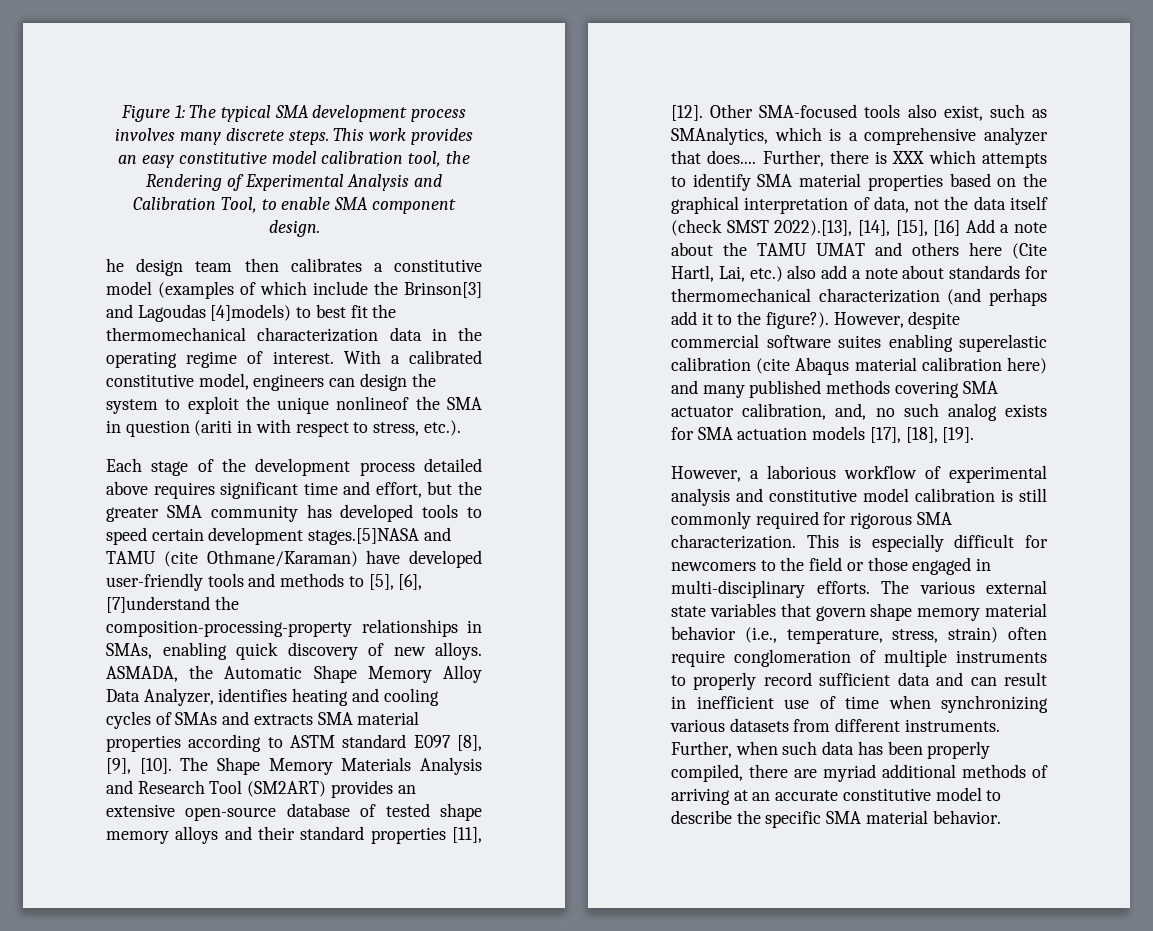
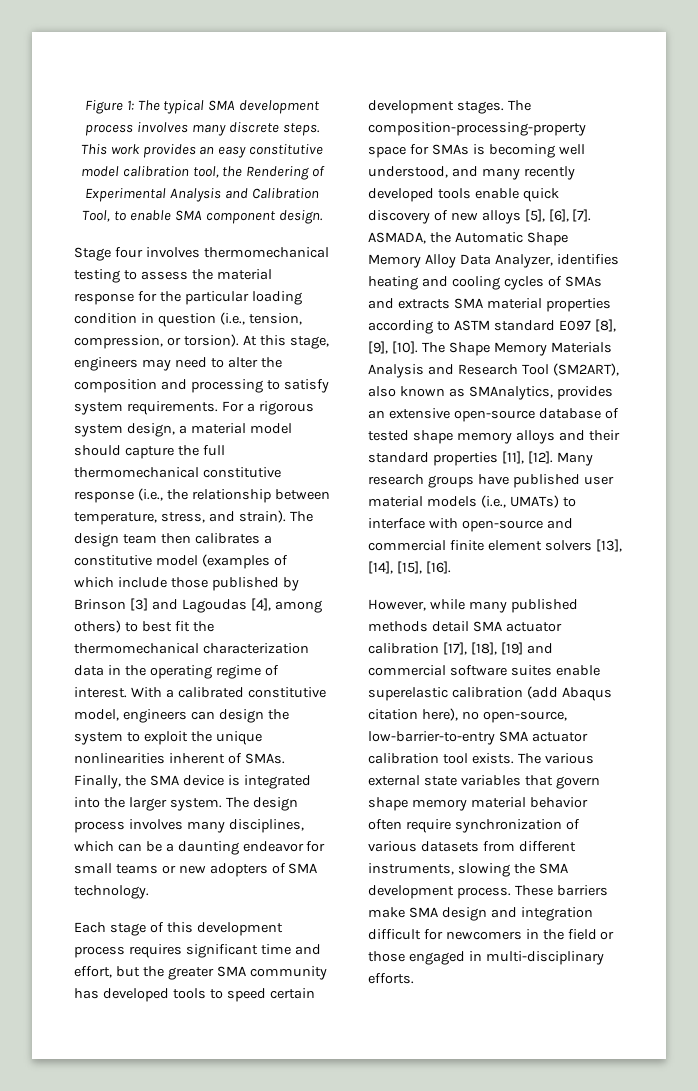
[106,258,124,272] he -> [74,247,329,261] [74,269,272,283] [74,291,302,305] [74,312,302,327] [74,334,329,349] [74,357,282,371] [74,379,329,393] [74,401,314,415] [74,423,292,437] [74,445,225,459] [74,467,281,478] [74,488,330,503] [74,510,313,525] Stage four involves thermomechanical testing to assess the material response for the particular loading condition in question (i.e., tension, compression, or torsion). At this stage, engineers may need to alter the composition and processing to satisfy system requirements. For a rigorous system design, a material model should capture the full thermomechanical constitutive response (i.e., the relationship between temperature, stress, and strain). The
[374,281,482,298] [106,304,292,322] the Brinson[3] and Lagoudas [4]models) -> [170,577,299,591] [74,598,322,613] [74,620,121,633] those published by Brinson [3] and Lagoudas [4], among others)
[336,396,482,410] [106,419,461,437] nonlineof the SMA in question (ariti in with respect to stress, etc.). -> [74,753,285,764] [74,775,311,789] [74,797,298,811] [74,819,304,833] [74,841,326,855] [74,863,318,877] [74,885,149,899] nonlinearities inherent of SMAs. Finally, the SMA device is integrated into the larger system. The design process involves many disciplines, which can be a daunting endeavor for small teams or new adopters of SMA technology.
[222,458,482,476] [106,481,148,495] the development process detailed above -> [166,922,283,936] [74,946,125,958] this development process
[308,527,451,545] [106,550,482,568] [106,573,423,591] [106,596,239,613] [106,619,482,637] [106,642,482,660] stages.[5]NASA and TAMU (cite Othmane/Karaman) have developed user-friendly tools and methods to [5], [6], [7]understand the composition-processing-property relationships in SMAs, enabling quick discovery of new alloys. -> [456,100,531,114] [368,122,586,136] [368,144,585,158] [368,166,575,180] [368,188,559,202] [368,209,592,224] stages. The composition-processing-property space for SMAs is becoming well understood, and many recently developed tools enable quick discovery of new alloys [5], [6], [7].
[247,781,327,797] (SM2ART) -> [552,363,619,376] [368,386,553,400] (SM2ART), also known as SMAnalytics,
[710,104,1047,121] [671,127,1048,145] [671,150,1047,168] [671,173,1047,191] [671,196,1048,214] [671,219,1047,236] [671,242,1047,259] [671,265,1048,282] [671,288,1047,306] [671,311,961,329] Other SMA-focused tools also exist, such as SMAnalytics, which is a comprehensive analyzer that does.... Further, there is XXX which attempts to identify SMA material properties based on the graphical interpretation of data, not the data itself (check SMST 2022).[13], [14], [15], [16] Add a note about the TAMU UMAT and others here (Cite Hartl, Lai, etc.) also add a note about standards for thermomechanical characterization (and perhaps add it to the figure?). However, despite -> [556,452,593,466] [368,474,614,488] [368,495,576,508] [368,518,573,532] [368,539,622,552] [368,561,451,574] [368,599,578,613] [368,621,562,632] [368,642,553,655] Many research groups have published user material models (i.e., UMATs) to interface with open-source and commercial finite element solvers [13], [14], [15], [16]. // However, while many published methods detail SMA actuator calibration [17], [18], [19] and
[888,334,953,352] enabling -> [555,665,600,676] enable
[756,357,1047,375] [671,380,998,398] [671,403,1047,421] [671,426,975,443] [671,465,1047,483] [671,488,1047,506] [671,511,952,529] [671,534,1048,552] [671,557,992,575] [671,580,870,598] (cite Abaqus material calibration here) and many published methods covering SMA actuator calibration, and, no such analog exists for SMA actuation models [17], [18], [19]. // However, a laborious workflow of experimental analysis and constitutive model calibration is still commonly required for rigorous SMA characterization. This is especially difficult for newcomers to the field or those engaged in multi-disciplinary efforts. -> [526,686,612,701] [368,708,567,723] [368,731,588,745] [368,753,514,764] (add Abaqus citation here), no open-source, low-barrier-to-entry SMA actuator calibration tool exists.
[744,627,1047,644] [671,649,1047,667] [671,672,1047,690] [671,695,1048,713] [670,718,1000,732] [671,741,991,759] [671,764,1048,782] [671,787,1002,805] [671,810,1001,828] (i.e., temperature, stress, strain) often require conglomeration of multiple instruments to properly record sufficient data and can result in inefficient use of time when synchronizing various datasets from different instruments. Further, when such data has been properly compiled, there are myriad additional methods of arriving at an accurate constitutive model to describe the specific SMA material behavior. -> [368,819,580,833] [368,841,576,852] [368,863,568,877] [368,885,608,899] [368,907,593,921] [368,929,615,940] [368,951,604,965] [368,973,414,984] often require synchronization of various datasets from different instruments, slowing the SMA development process. These barriers make SMA design and integration difficult for newcomers in the field or those engaged in multi-disciplinary efforts.

